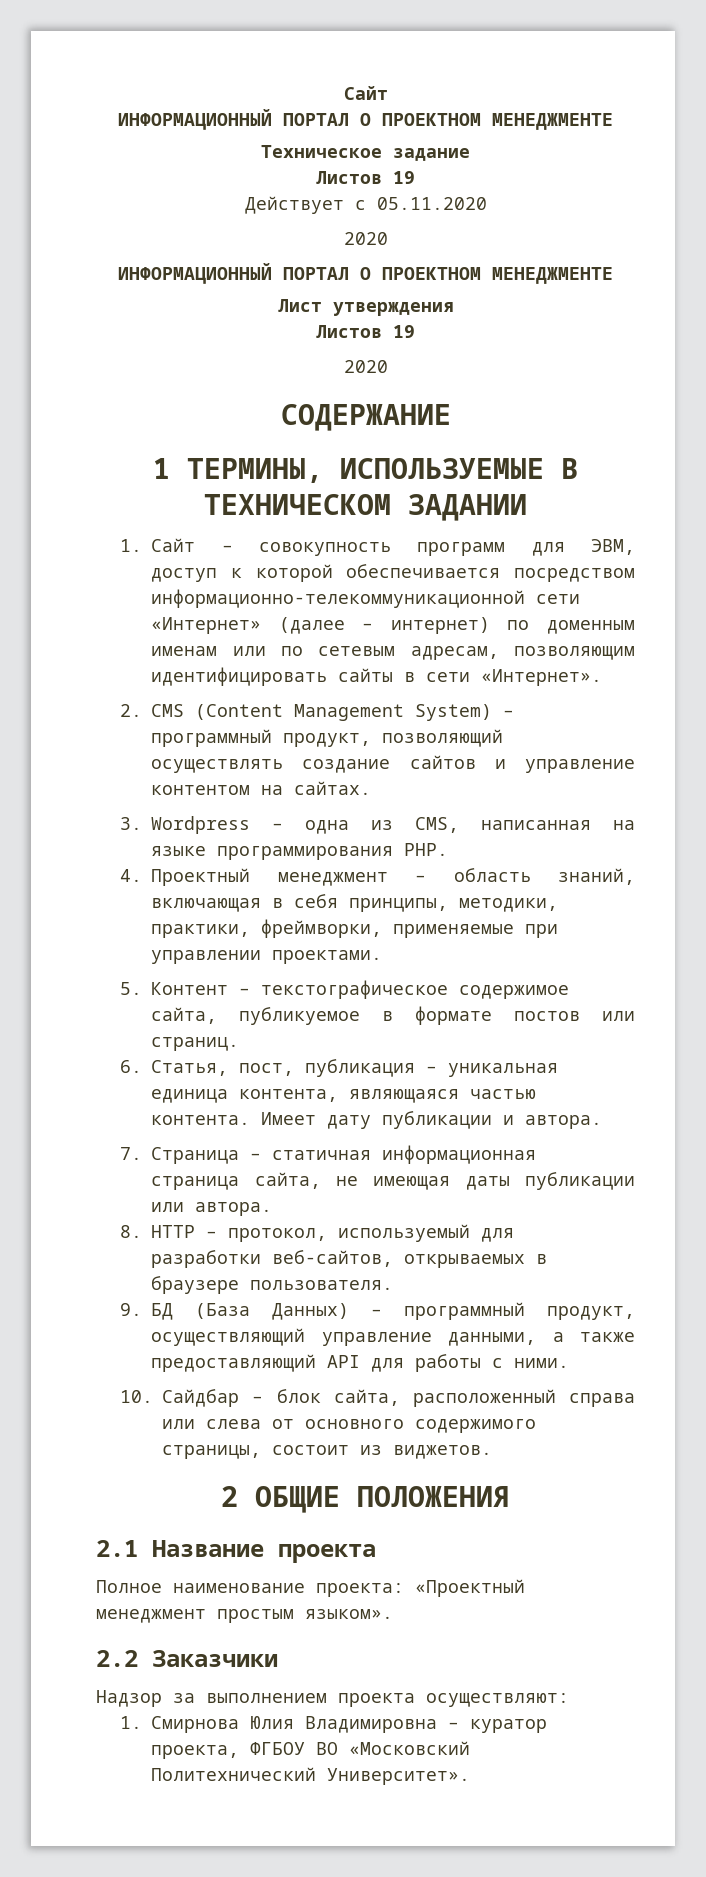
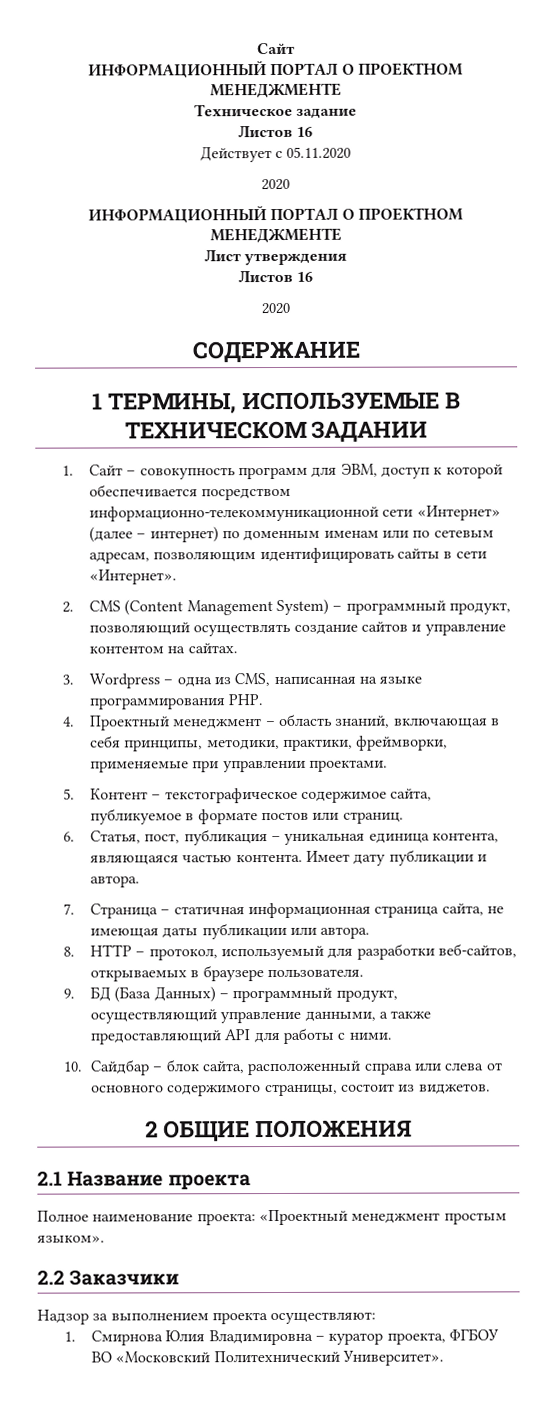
[393,171,415,184] 19 -> [296,126,314,137] 16
[393,325,415,338] 19 -> [296,271,314,282] 16

